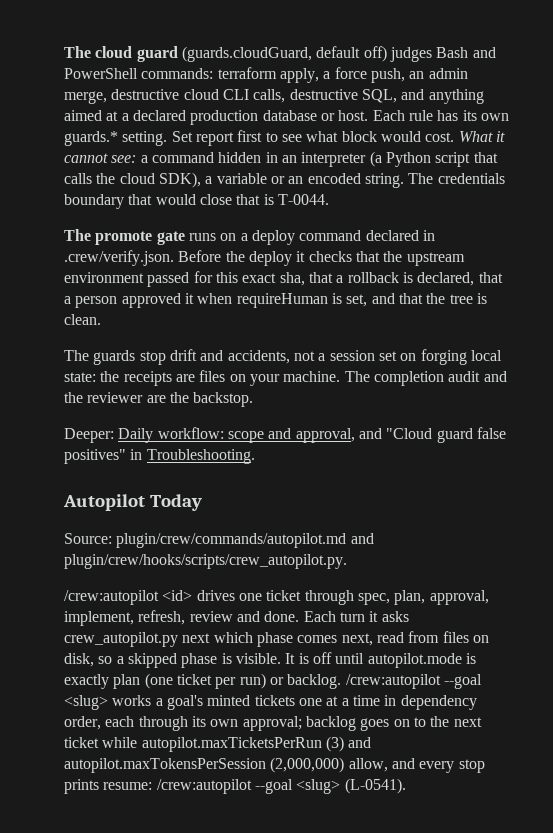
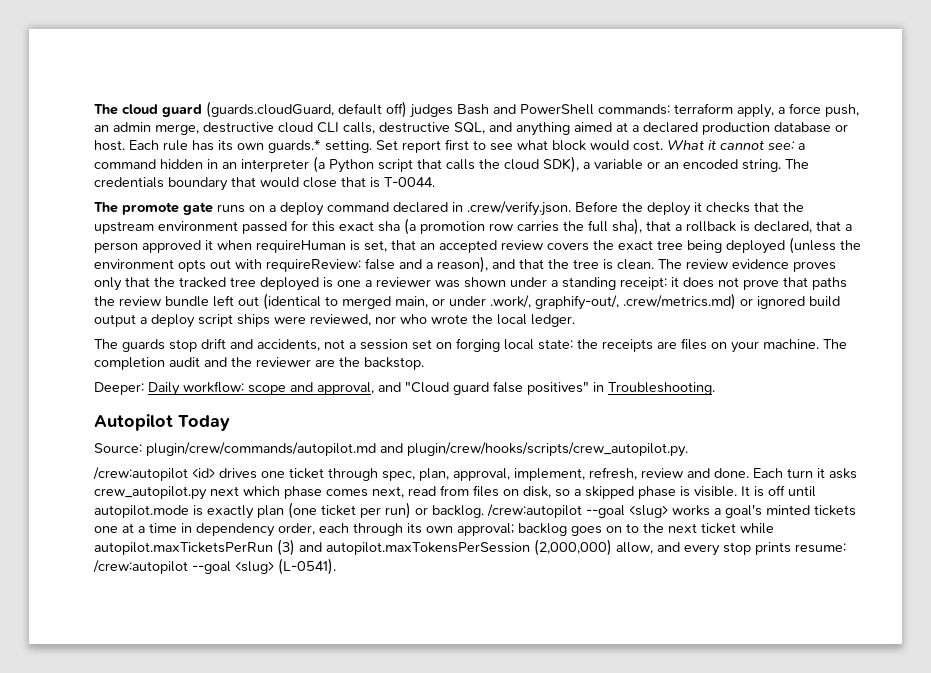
[279,272,305,286] sha, -> [378,218,642,235] sha (a promotion row carries the full sha),
(368, 300) none -> [391,237,861,254] [94,256,488,273] that an accepted review covers the exact tree being deployed (unless the environment opts out with requireReview: false and a reason),
(101, 319) none -> [658,259,836,272] [94,277,847,291] [94,293,840,310] [94,314,575,328] The review evidence proves only that the tracked tree deployed is one a reviewer was shown under a standing receipt: it does not prove that paths the review bundle left out (identical to merged main, or under .work/, graphify-out/, .crew/metrics.md) or ignored build output a deploy script ships were reviewed, nor who wrote the local ledger.

